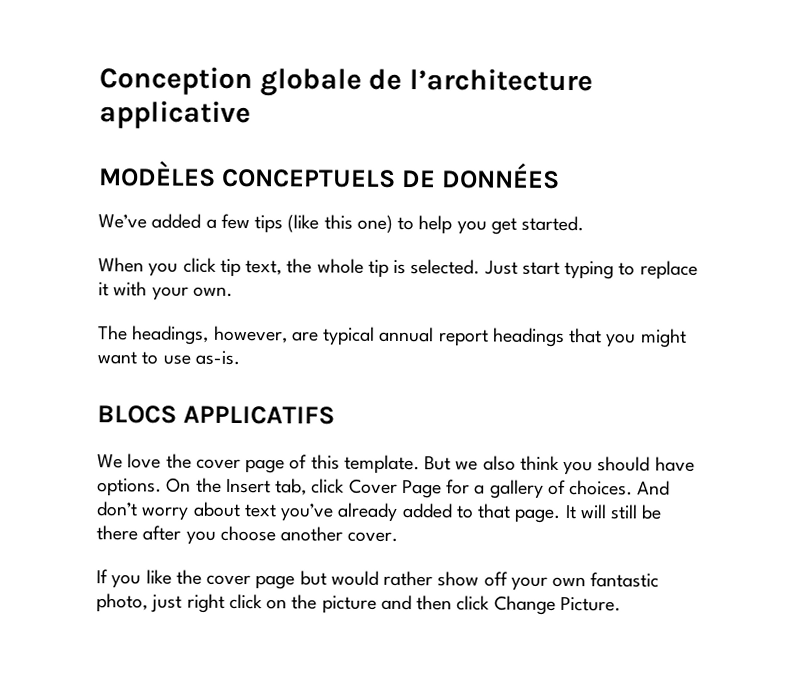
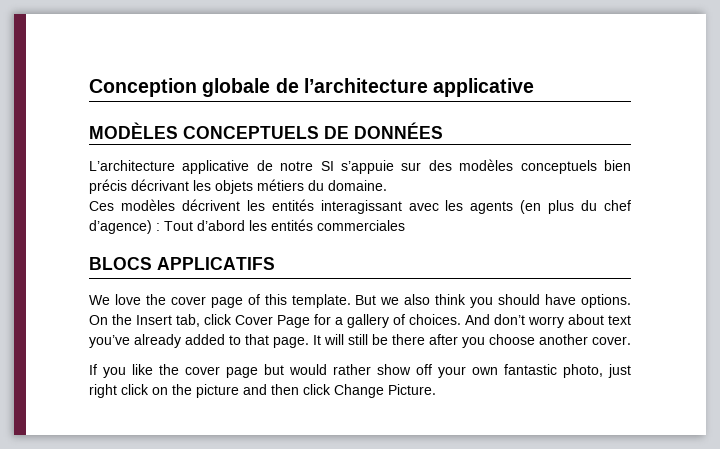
[98,213,585,235] [98,257,698,280] [98,281,233,301] [98,325,687,348] [97,350,240,366] We’ve added a few tips (like this one) to help you get started. // When you click tip text, the whole tip is selected. Just start typing to replace it with your own. // The headings, however, are typical annual report headings that you might want to use as-is. -> [89,159,631,174] [89,179,387,194] [89,199,631,214] [89,219,405,234] L’architecture applicative de notre SI s’appuie sur des modèles conceptuels bien précis décrivant les objets métiers du domaine. // Ces modèles décrivent les entités interagissant avec les agents (en plus du chef d’agence) : Tout d’abord les entités commerciales

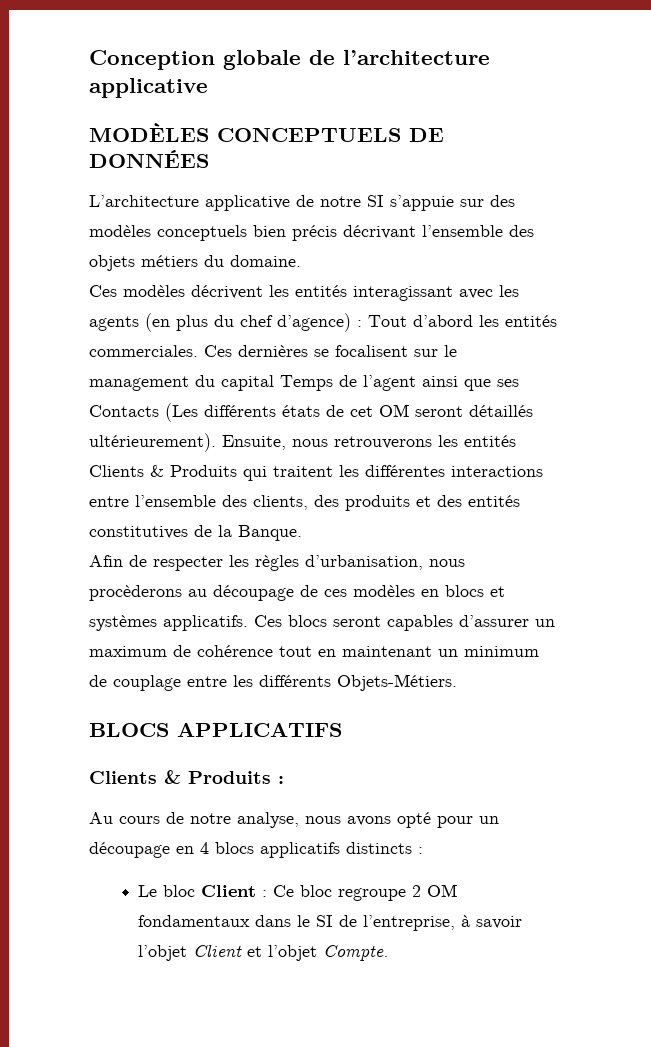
[193,180,211,191] les -> [422,225,534,237] l’ensemble des
[317,220,405,231] [89,257,275,270] [89,294,631,308] [89,314,631,328] [89,334,631,348] [89,364,631,378] [89,384,436,398] commerciales // BLOCS APPLICATIFS // We love the cover page of this template. But we also think you should have options. On the Insert tab, click Cover Page for a gallery of choices. And don’t worry about text you’ve already added to that page. It will still be there after you choose another cover. // If you like the cover page but would rather show off your own fantastic photo, just right click on the picture and then click Change Picture. -> [89,345,457,357] [89,375,519,391] [89,403,533,422] [89,433,516,452] [89,465,543,481] [89,495,520,511] [89,525,302,541] [89,555,465,571] [89,585,505,601] [89,615,555,631] [89,645,539,657] [89,674,457,691] [89,722,342,737] [89,770,284,784] [89,812,499,828] [89,842,423,858] [138,884,458,901] [138,915,523,931] [138,944,390,961] commerciales. Ces dernières se focalisent sur le management du capital Temps de l’agent ainsi que ses Contacts (Les différents états de cet OM seront détaillés ultérieurement). Ensuite, nous retrouverons les entités Clients & Produits qui traitent les différentes interactions entre l’ensemble des clients, des produits et des entités constitutives de la Banque. // Afin de respecter les règles d’urbanisation, nous procèderons au découpage de ces modèles en blocs et systèmes applicatifs. Ces blocs seront capables d’assurer un maximum de cohérence tout en maintenant un minimum de couplage entre les différents Objets-Métiers. // BLOCS APPLICATIFS // Clients & Produits : // Au cours de notre analyse, nous avons opté pour un découpage en 4 blocs applicatifs distincts : // Le bloc Client : Ce bloc regroupe 2 OM fondamentaux dans le SI de l’entreprise, à savoir l’objet Client et l’objet Compte.

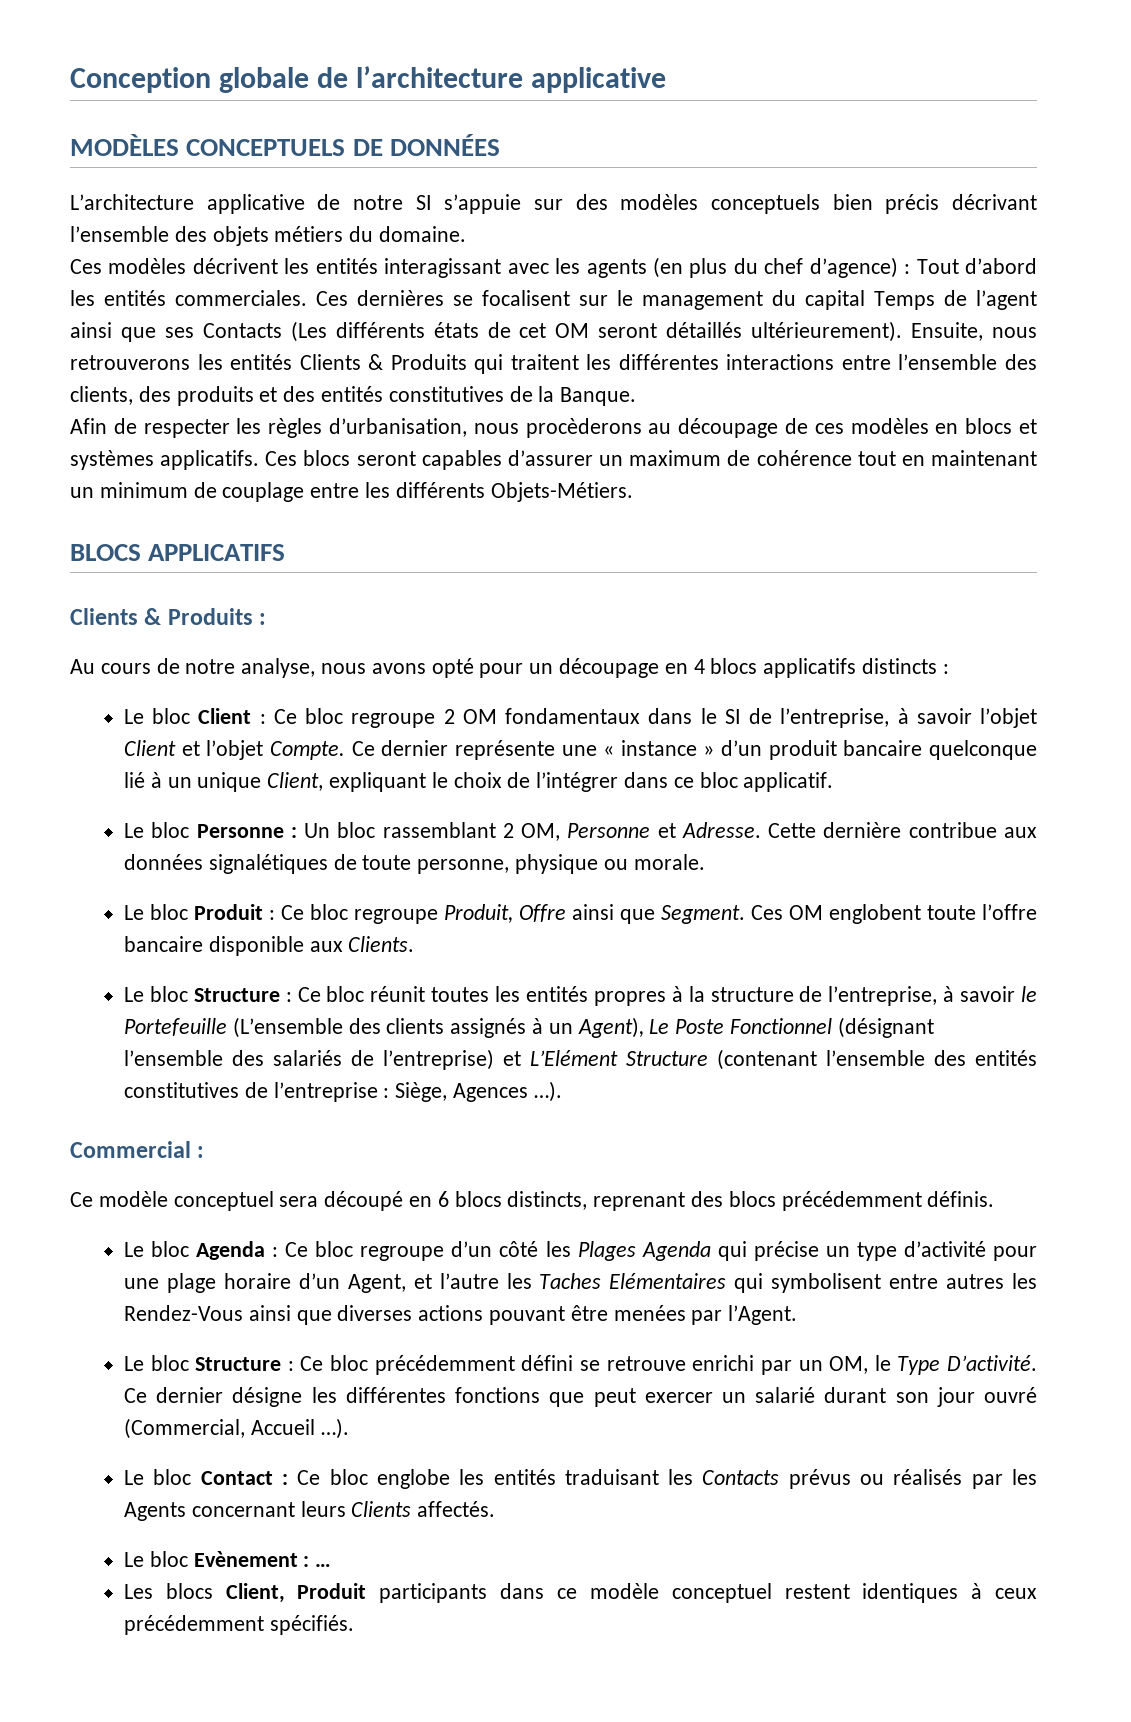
(390, 953) none -> [351,740,1037,760] [123,772,834,792] [123,822,1037,841] [123,854,705,874] [123,904,1037,924] [123,936,415,956] [123,986,1037,1006] [123,1017,934,1038] [123,1049,1037,1070] [123,1081,562,1102] [70,1141,205,1158] [70,1191,995,1211] [123,1241,1037,1261] [123,1273,1038,1293] [123,1305,798,1325] [123,1355,1037,1375] [123,1387,1037,1407] [123,1418,349,1439] [123,1469,1037,1489] [123,1501,496,1521] [123,1551,332,1567] [123,1583,1037,1603] [123,1615,354,1635] Ce dernier représente une « instance » d’un produit bancaire quelconque lié à un unique Client, expliquant le choix de l’intégrer dans ce bloc applicatif. // Le bloc Personne : Un bloc rassemblant 2 OM, Personne et Adresse. Cette dernière contribue aux données signalétiques de toute personne, physique ou morale. // Le bloc Produit : Ce bloc regroupe Produit, Offre ainsi que Segment. Ces OM englobent toute l’offre bancaire disponible aux Clients. // Le bloc Structure : Ce bloc réunit toutes les entités propres à la structure de l’entreprise, à savoir le Portefeuille (L’ensemble des clients assignés à un Agent), Le Poste Fonctionnel (désignant l’ensemble des salariés de l’entreprise) et L’Elément Structure (contenant l’ensemble des entités constitutives de l’entreprise : Siège, Agences …). // Commercial : // Ce modèle conceptuel sera découpé en 6 blocs distincts, reprenant des blocs précédemment définis. // Le bloc Agenda : Ce bloc regroupe d’un côté les Plages Agenda qui précise un type d’activité pour une plage horaire d’un Agent, et l’autre les Taches Elémentaires qui symbolisent entre autres les Rendez-Vous ainsi que diverses actions pouvant être menées par l’Agent. // Le bloc Structure : Ce bloc précédemment défini se retrouve enrichi par un OM, le Type D’activité. Ce dernier désigne les différentes fonctions que peut exercer un salarié durant son jour ouvré (Commercial, Accueil …). // Le bloc Contact : Ce bloc englobe les entités traduisant les Contacts prévus ou réalisés par les Agents concernant leurs Clients affectés. // Le bloc Evènement : … // Les blocs Client, Produit participants dans ce modèle conceptuel restent identiques à ceux précédemment spécifiés.

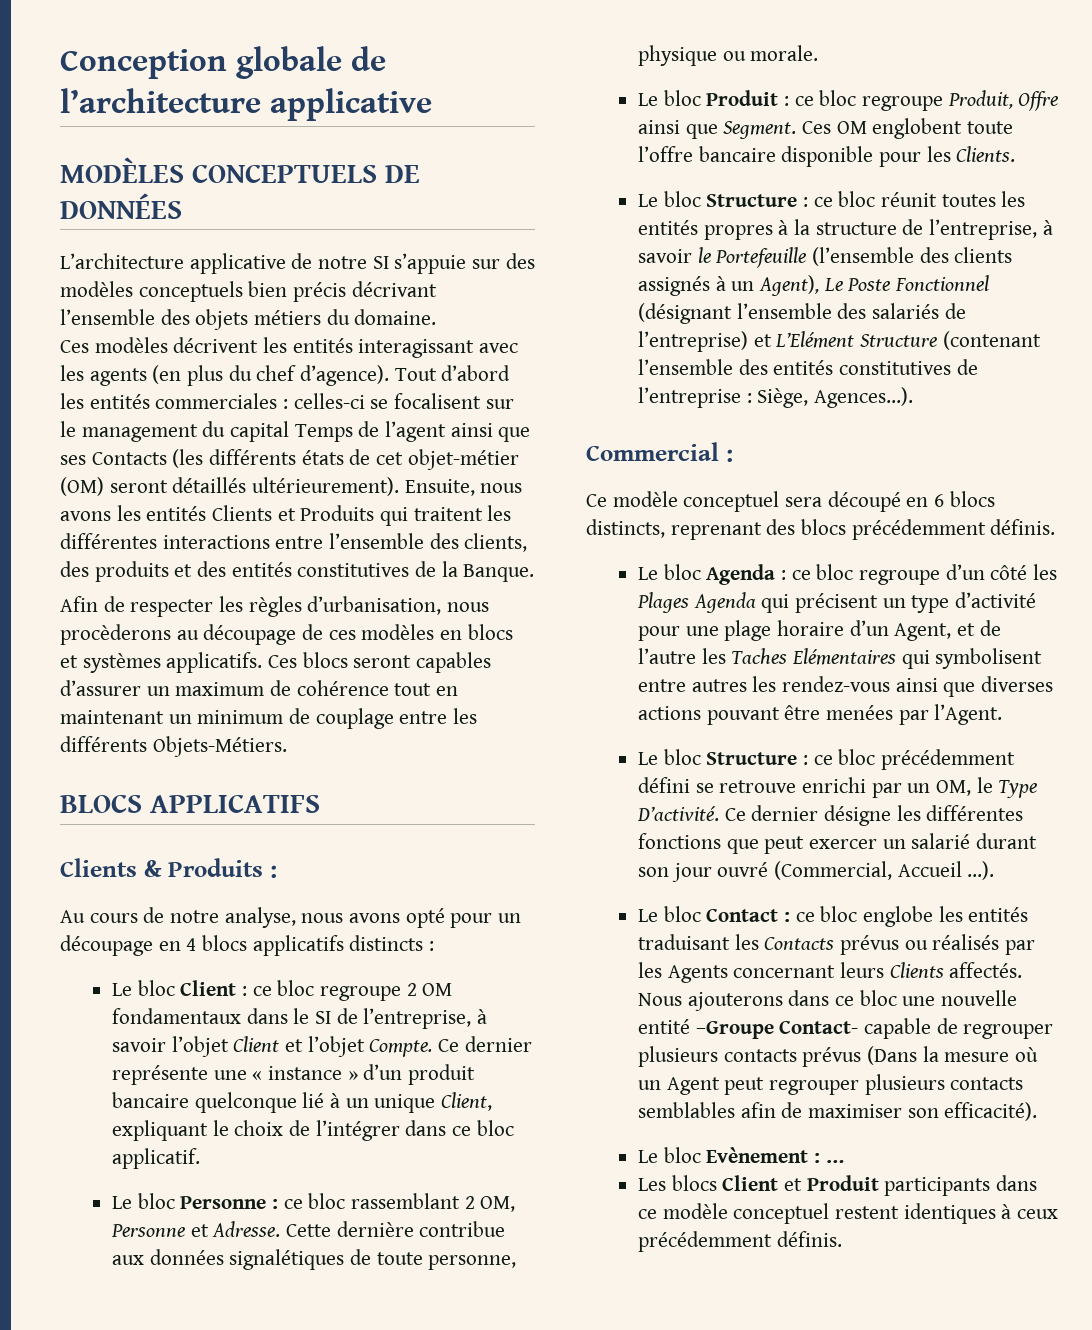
[809,257,911,278] d’agence) : -> [300,365,390,386] d’agence).
[175,290,444,306] commerciales. Ces dernières -> [155,393,365,409] commerciales : celles-ci
[290,321,327,342] (Les -> [172,449,204,468] (les
[555,323,590,338] OM -> [407,449,519,470] [60,477,104,496] objet-métier (OM)
[70,355,190,370] retrouverons -> [60,511,111,521] avons
[368,354,384,370] & -> [277,508,296,521] et
[273,709,297,724] Ce -> [252,986,272,996] ce
[304,823,331,838] Un -> [283,1199,303,1209] ce
[280,905,304,920] Ce -> [794,96,814,106] ce
[309,941,343,952] aux -> [878,146,951,167] pour les
[297,987,321,1002] Ce -> [813,197,833,207] ce
[232,1017,343,1038] (L’ensemble -> [811,247,914,266] (l’ensemble
[453,1081,562,1102] Agences …). -> [813,387,913,408] Agences…).
[285,1242,309,1257] Ce -> [791,570,811,580] ce
[753,1241,819,1261] précise -> [794,593,878,613] précisent
(432, 1281) none -> [979,620,1001,636] de
[123,1305,243,1321] Rendez-Vous -> [781,676,890,692] rendez-vous
[300,1356,324,1371] Ce -> [813,755,833,765] ce
[297,1470,321,1485] Ce -> [795,912,815,922] ce
(496, 1509) none -> [637,990,1017,1011] [637,1018,1054,1039] [637,1046,1038,1067] [637,1074,1024,1095] [637,1102,1038,1121] Nous ajouterons dans ce bloc une nouvelle entité –Groupe Contact- capable de regrouper plusieurs contacts prévus (Dans la mesure où un Agent peut regrouper plusieurs contacts semblables afin de maximiser son efficacité).
[225,1583,285,1603] Client, -> [722,1175,802,1191] Client et
[269,1615,354,1635] spécifiés. -> [776,1231,842,1247] définis.

